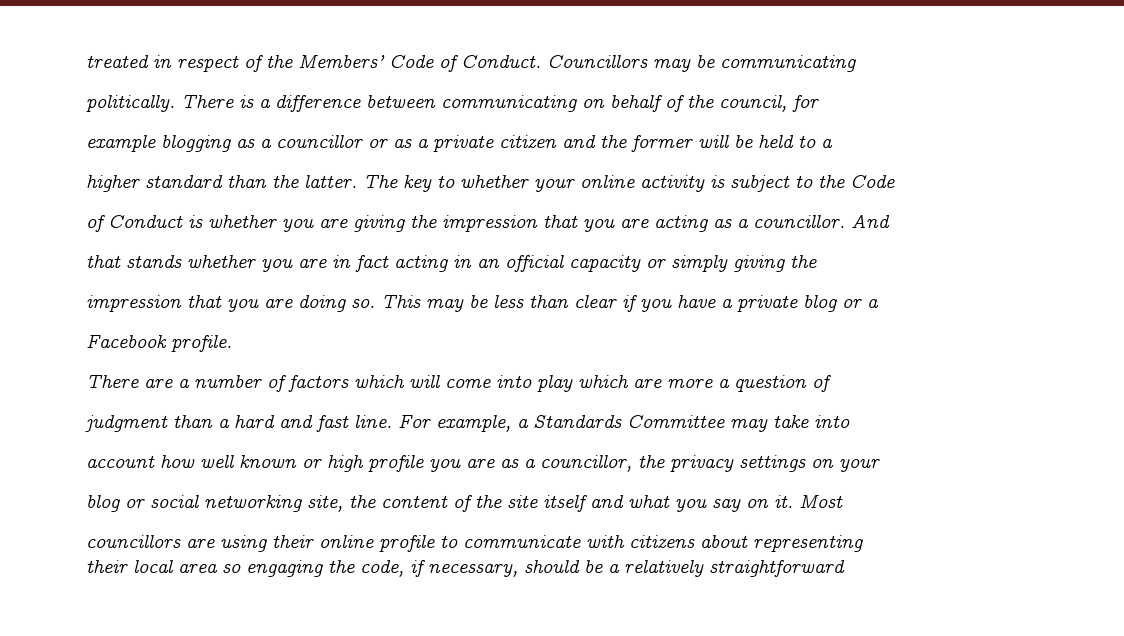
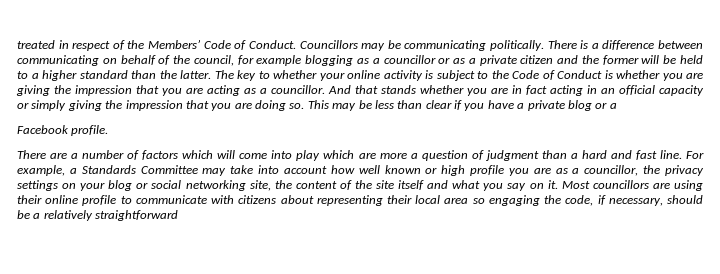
(856, 63) // -> (487, 45) none
(819, 103) // -> (254, 60) none
(833, 143) // -> (39, 76) none
(895, 181) // -> (539, 74) none
(890, 221) // -> (351, 89) none
(817, 261) // -> (123, 104) none
(832, 383) // -> (484, 155) none
(850, 421) // -> (280, 169) none
(880, 465) // -> (106, 186) none
(843, 501) // -> (590, 185) none
(863, 543) // -> (383, 200) none

